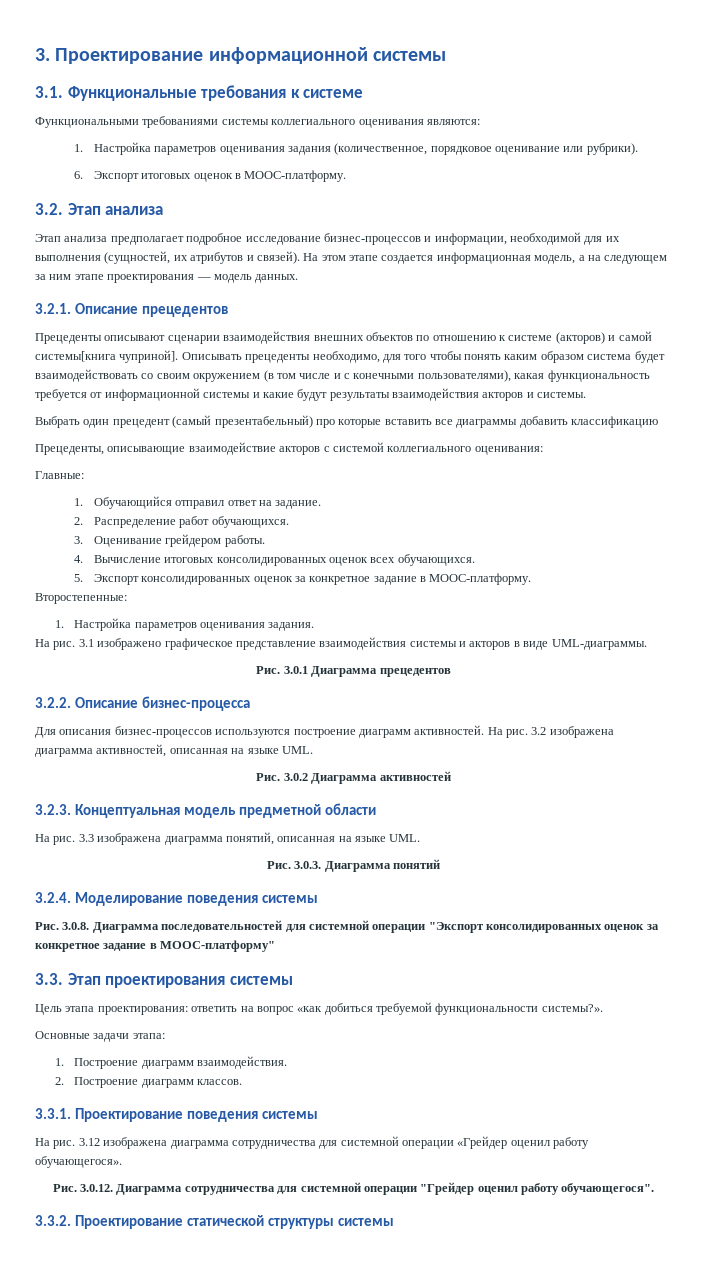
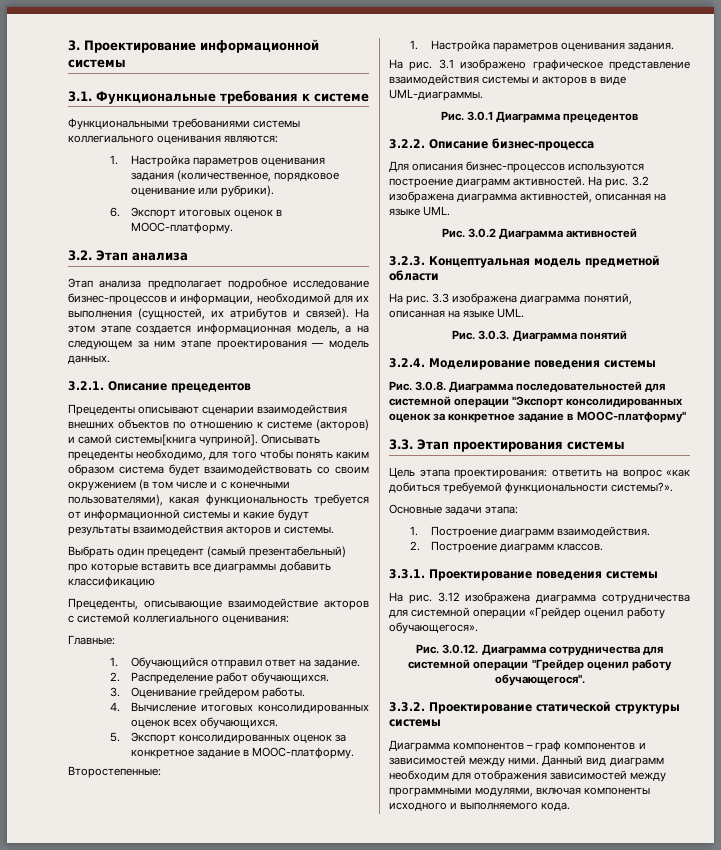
(394, 1222) none -> [389,740,646,752] [389,755,664,767] [389,770,667,782] [389,787,651,797] [389,802,571,811] // Диаграмма компонентов – граф компонентов и зависимостей между ними. Данный вид диаграмм необходим для отображения зависимостей между программными модулями, включая компоненты исходного и выполняемого кода.

